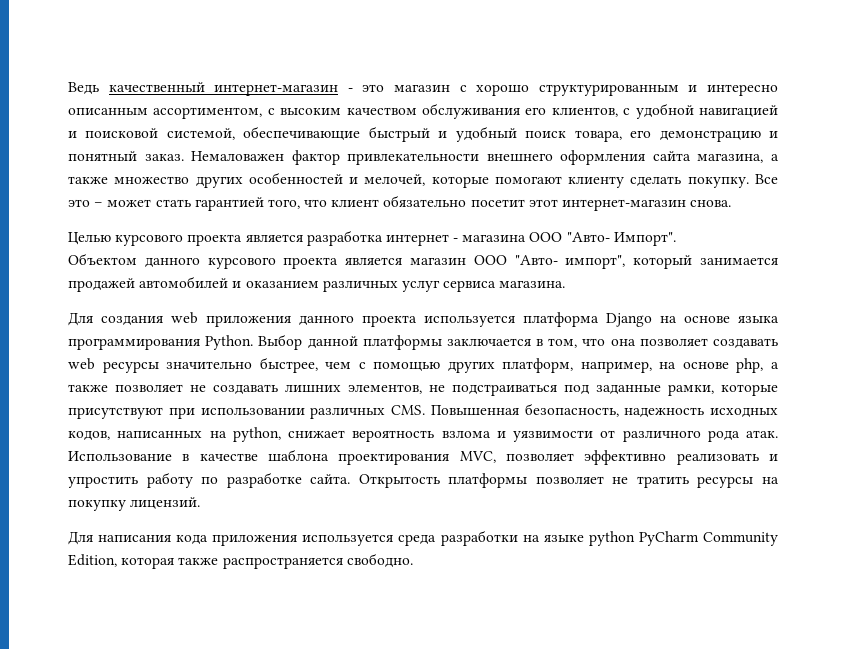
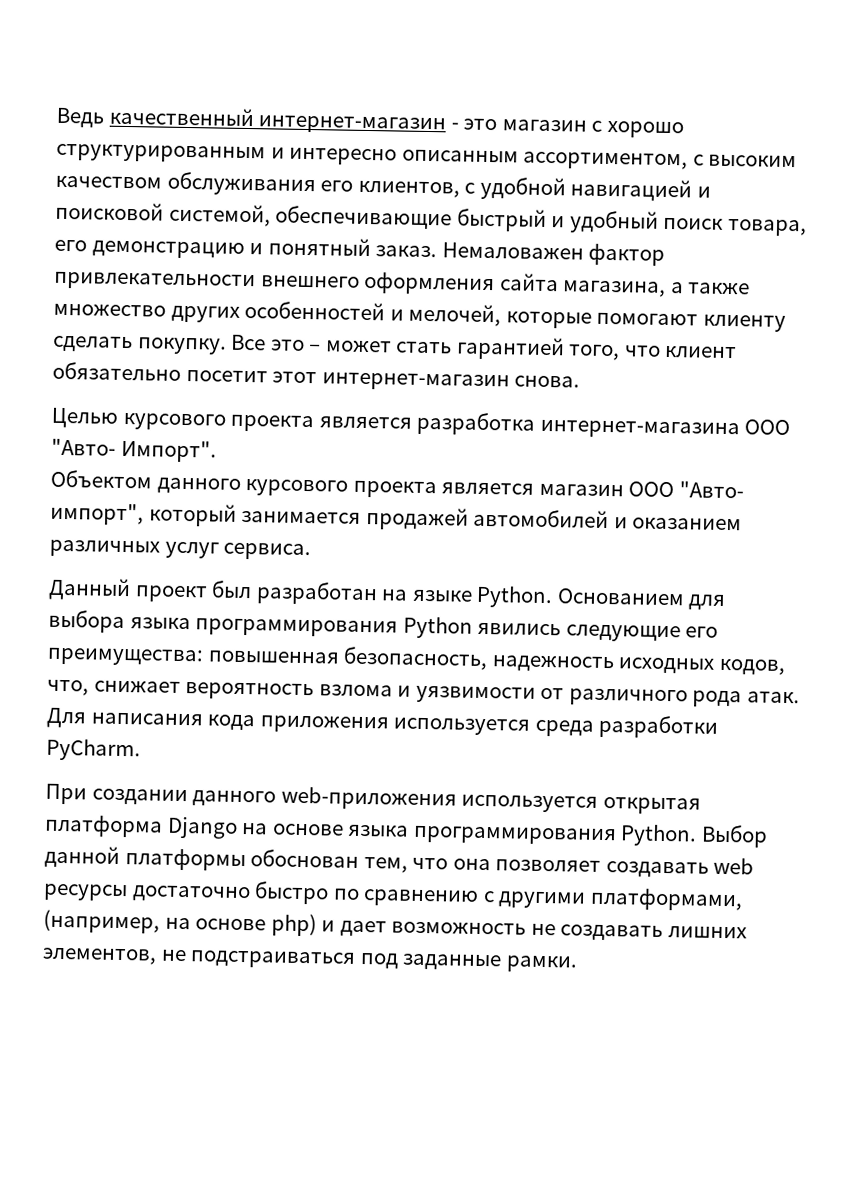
[385,234,527,246] интернет - магазина -> [539,419,740,440] интернет-магазина
[443,280,566,292] [68,312,515,327] сервиса магазина. // Для создания web приложения данного проекта используется -> [223,542,312,561] [48,577,727,610] [48,609,719,643] [47,646,785,675] [47,679,800,708] [46,707,720,739] [46,738,141,762] [45,783,701,815] сервиса. // Данный проект был разработан на языке Python. Основанием для выбора языка программирования Python явились следующие его преимущества: повышенная безопасность, надежность исходных кодов, что, снижает вероятность взлома и уязвимости от различного рода атак. Для написания кода приложения используется среда разработки PyCharm. // При создании данного web-приложения используется открытая
[446,338,578,348] заключается в том, -> [250,849,408,873] обоснован тем,
[166,357,780,373] [68,384,183,392] значительно быстрее, чем с помощью других платформ, например, на основе php, а также позволяет -> [131,881,743,912] [43,909,527,937] достаточно быстро по сравнению с другими платформами, (например, на основе php) и дает возможность
[668,384,778,396] [68,403,778,419] [68,427,778,442] [68,449,778,465] [68,472,779,488] [68,497,201,511] [68,530,778,546] [68,553,413,569] рамки, которые присутствуют при использовании различных CMS. Повышенная безопасность, надежность исходных кодов, написанных на python, снижает вероятность взлома и уязвимости от различного рода атак. Использование в качестве шаблона проектирования MVC, позволяет эффективно реализовать и упростить работу по разработке сайта. Открытость платформы позволяет не тратить ресурсы на покупку лицензий. // Для написания кода приложения используется среда разработки на языке python PyCharm Community Edition, которая также распространяется свободно. -> [505,955,578,973] рамки.

